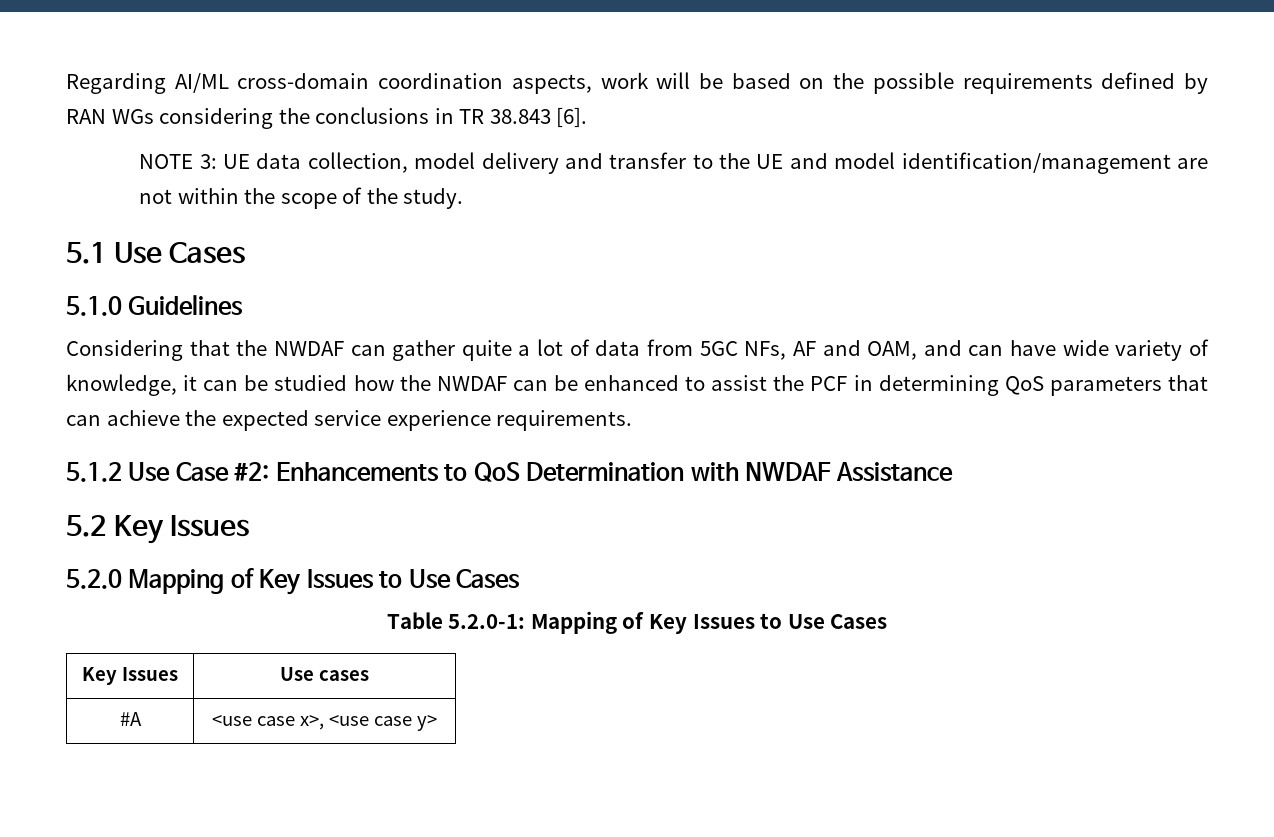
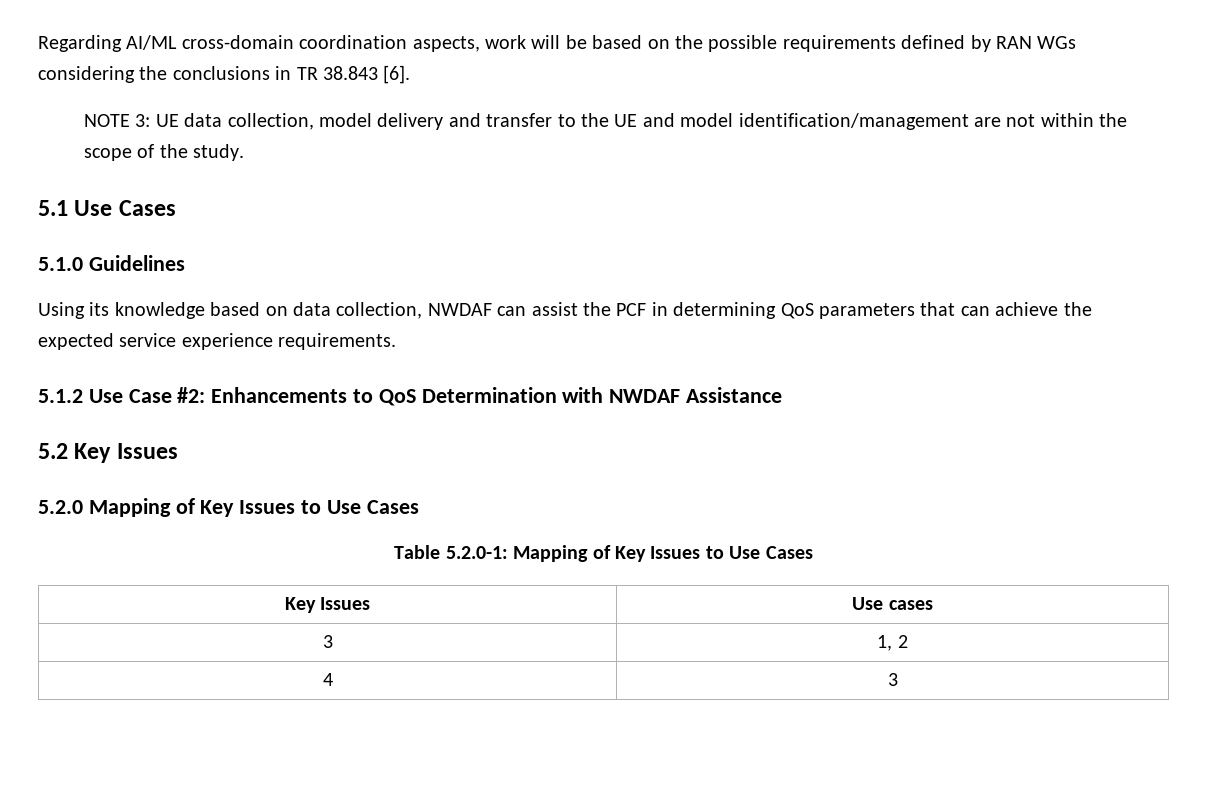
[66,339,1209,361] [66,374,706,396] Considering that the NWDAF can gather quite a lot of data from 5GC NFs, AF and OAM, and can have wide variety of knowledge, it can be studied how the NWDAF can be enhanced to -> [38,302,527,319] Using its knowledge based on data collection, NWDAF can
[119,712,142,726] [212,715,437,731] #A | <use case x>, <use case y> -> [322,635,333,648] [877,635,908,651] [322,673,333,686] [887,673,898,686] 3 | 1, 2 // 4 | 3

